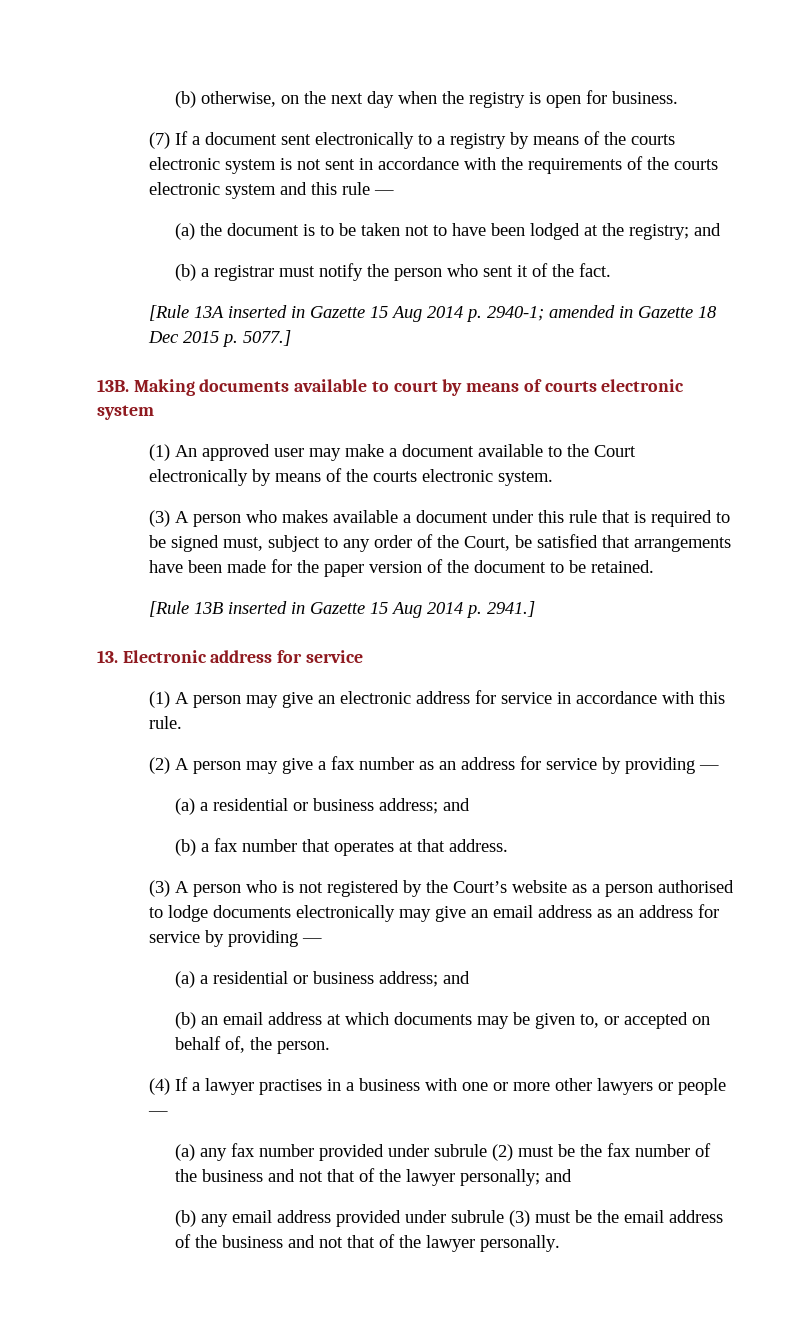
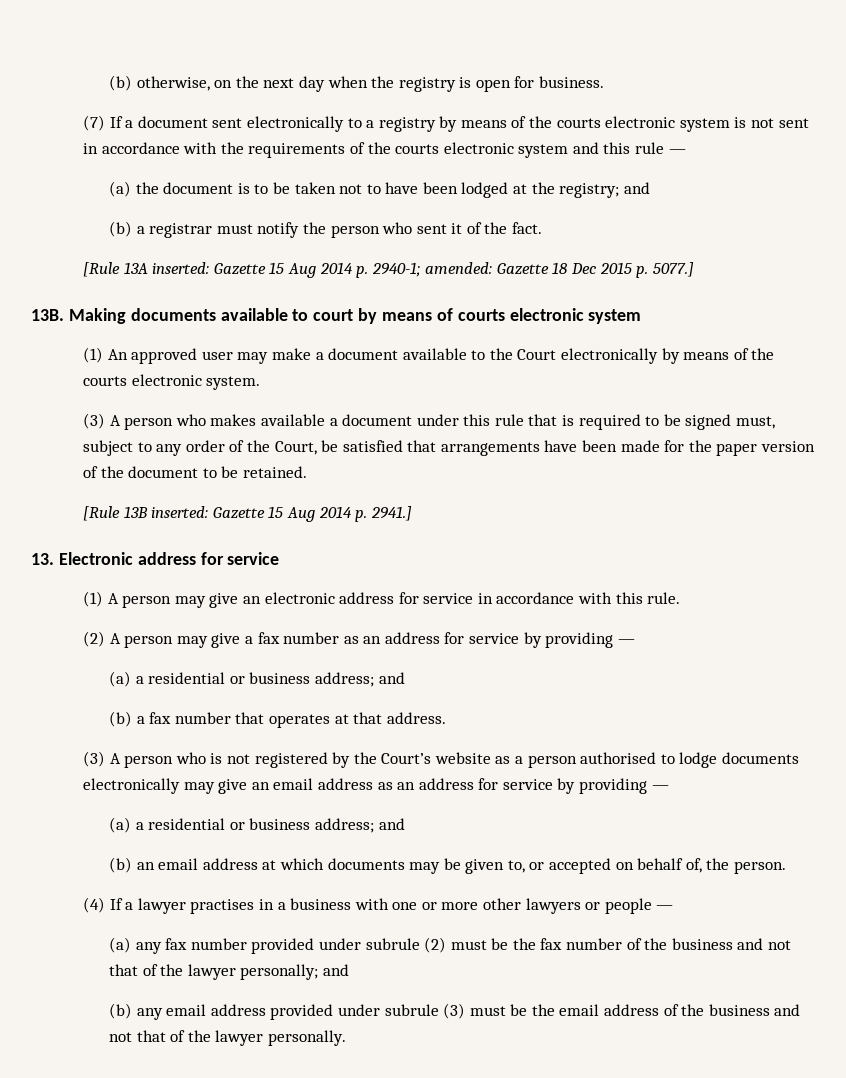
[228,305,306,318] inserted in -> [152,262,210,274] inserted:
[549,305,634,318] amended in -> [425,262,493,274] amended:
[228,601,306,614] inserted in -> [151,506,209,518] inserted:

